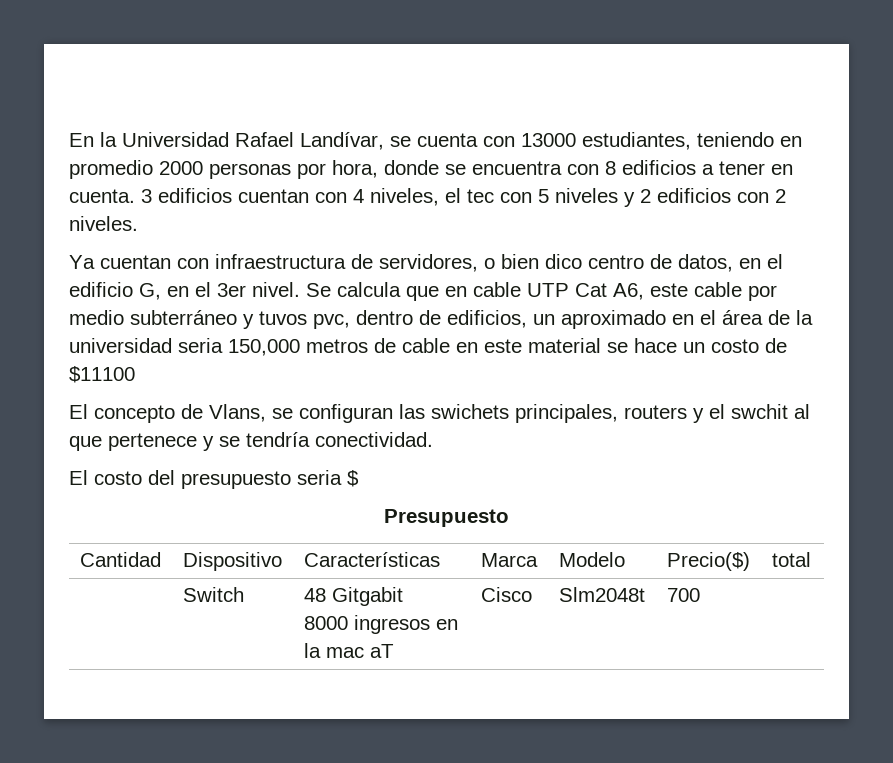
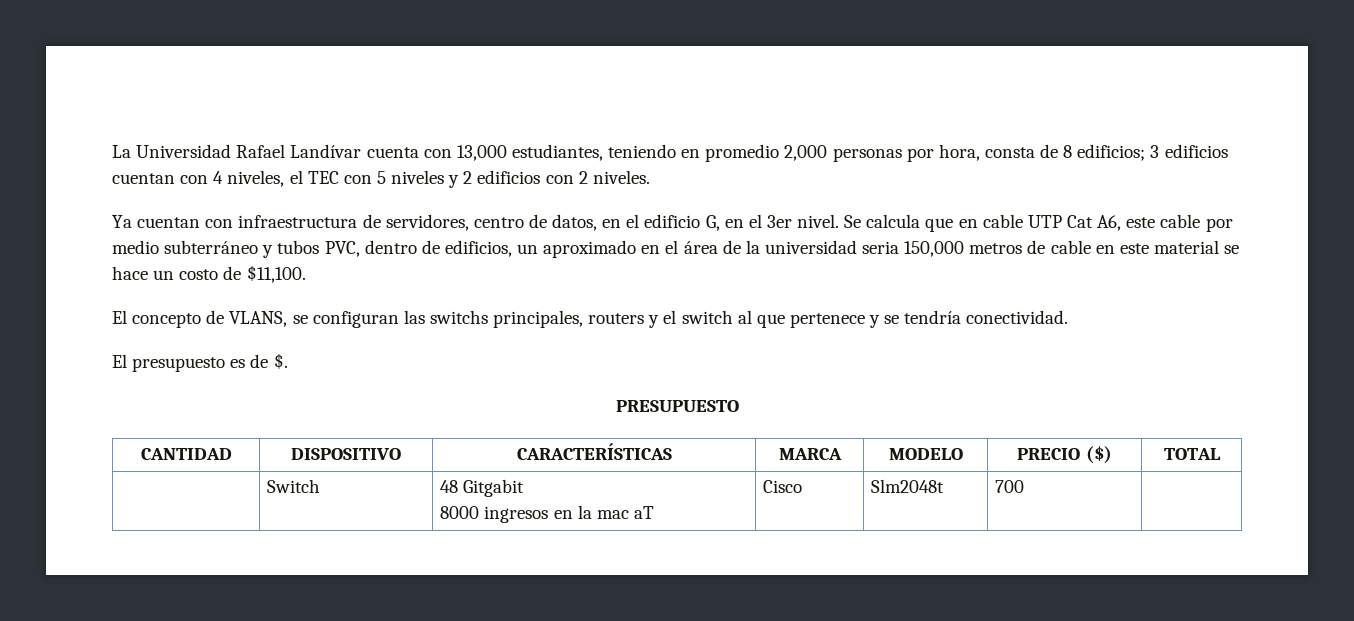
[69,132,411,150] En la Universidad Rafael Landívar, se -> [112,144,362,158] La Universidad Rafael Landívar
[521,133,576,147] 13000 -> [456,145,507,161] 13,000
[159,161,203,175] 2000 -> [784,145,828,161] 2,000
[384,160,793,175] [69,189,135,203] donde se encuentra con 8 edificios a tener en cuenta. -> [984,144,1146,161] consta de 8 edificios;
[467,189,494,203] tec -> [307,171,339,184] TEC
[484,254,582,269] o bien dico -> (469, 222) none
[259,311,350,329] tuvos pvc, -> [277,240,360,257] tubos PVC,
[69,366,135,383] $11100 -> [246,265,306,283] $11,100.
[209,404,266,422] Vlans, -> [229,311,288,327] VLANS,
[431,404,509,419] swichets -> [429,310,488,324] switchs
[731,404,788,419] swchit -> [681,310,733,324] switch
[94,470,359,489] [384,509,509,527] [79,552,161,567] [182,552,282,571] [303,552,440,567] [480,553,538,567] [558,552,625,567] [666,552,750,571] [771,552,811,567] costo del presupuesto seria $ // Presupuesto // Cantidad | Dispositivo | Características | Marca | Modelo | Precio($) | total -> [132,353,288,372] [615,400,739,412] [140,448,232,460] [291,448,401,460] [516,443,672,460] [778,448,842,460] [888,448,963,460] [1017,446,1112,464] [1163,448,1221,460] presupuesto es de $. // PRESUPUESTO // CANTIDAD | DISPOSITIVO | CARACTERÍSTICAS | MARCA | MODELO | PRECIO ($) | TOTAL

